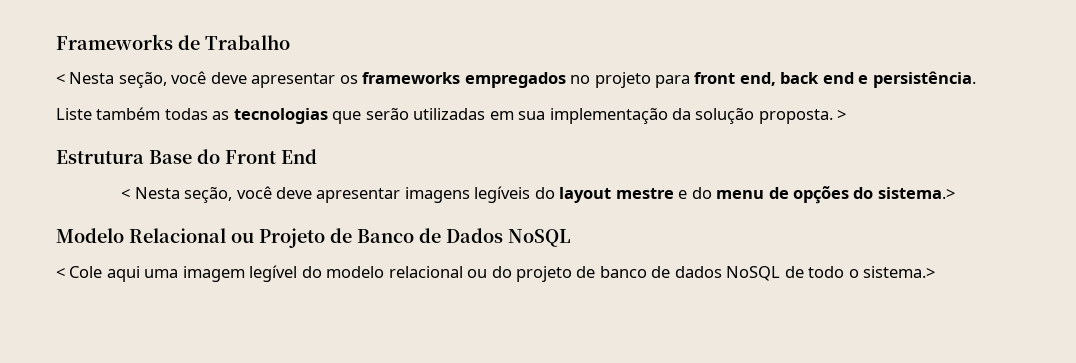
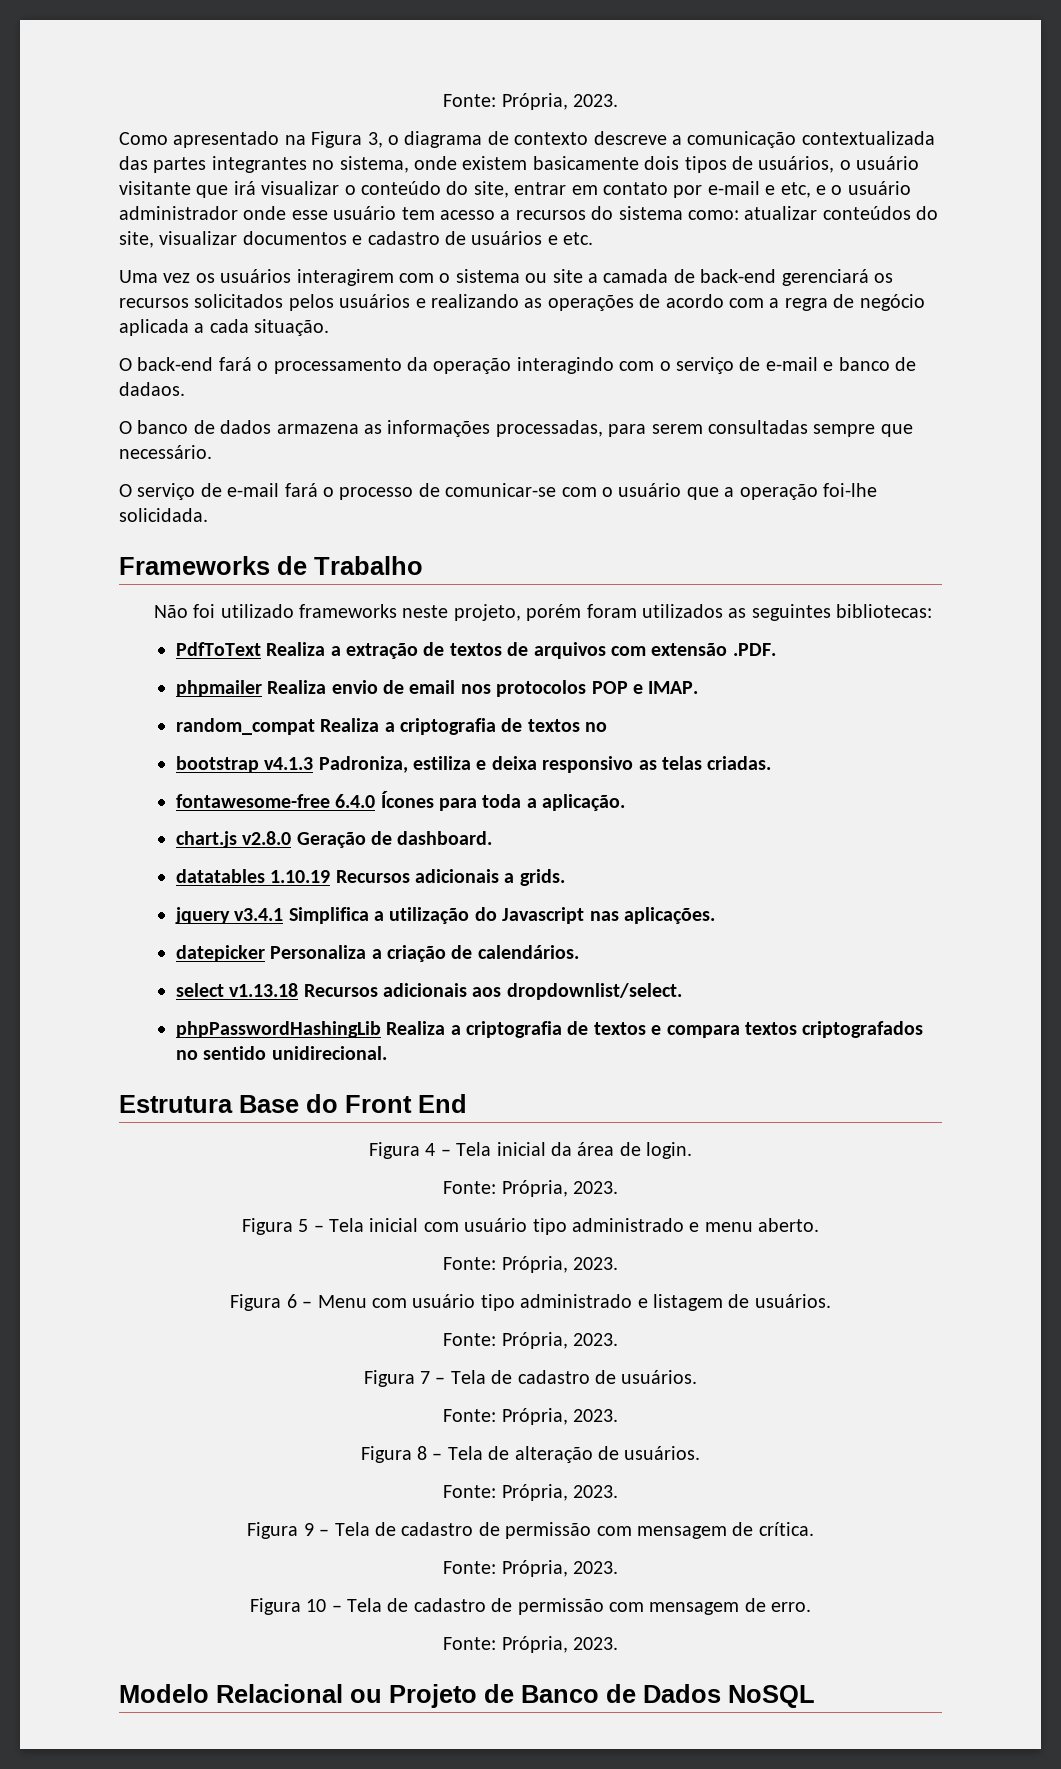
[56,34,290,50] [56,71,976,88] [56,107,847,124] Frameworks de Trabalho // < Nesta seção, você deve apresentar os frameworks empregados no projeto para front end, back end e persistência. // Liste também todas as tecnologias que serão utilizadas em sua implementação da solução proposta. > -> [443,93,618,110] [119,131,935,148] [119,156,920,173] [119,181,911,198] [119,206,939,220] [119,231,594,248] [119,269,893,286] [119,294,925,311] [119,319,330,336] [119,357,916,374] [119,382,185,396] [119,420,913,437] [119,445,212,459] [119,483,877,500] [119,508,208,522] [119,556,423,575] [153,604,933,621] [175,642,776,659] [175,680,699,697] [175,718,608,735] [175,756,772,773] [175,791,626,811] [175,831,493,848] [175,869,565,886] [174,907,716,924] [175,945,579,962] [175,983,682,1000] [175,1021,924,1038] [175,1046,387,1060] Fonte: Própria, 2023. // Como apresentado na Figura 3, o diagrama de contexto descreve a comunicação contextualizada das partes integrantes no sistema, onde existem basicamente dois tipos de usuários, o usuário visitante que irá visualizar o conteúdo do site, entrar em contato por e-mail e etc, e o usuário administrador onde esse usuário tem acesso a recursos do sistema como: atualizar conteúdos do site, visualizar documentos e cadastro de usuários e etc. // Uma vez os usuários interagirem com o sistema ou site a camada de back-end gerenciará os recursos solicitados pelos usuários e realizando as operações de acordo com a regra de negócio aplicada a cada situação. // O back-end fará o processamento da operação interagindo com o serviço de e-mail e banco de dadaos. // O banco de dados armazena as informações processadas, para serem consultadas sempre que necessário. // O serviço de e-mail fará o processo de comunicar-se com o usuário que a operação foi-lhe solicidada. // Frameworks de Trabalho // Não foi utilizado frameworks neste projeto, porém foram utilizados as seguintes bibliotecas: // PdfToText Realiza a extração de textos de arquivos com extensão .PDF. // phpmailer Realiza envio de email nos protocolos POP e IMAP. // random_compat Realiza a criptografia de textos no // bootstrap v4.1.3 Padroniza, estiliza e deixa responsivo as telas criadas. // fontawesome-free 6.4.0 Ícones para toda a aplicação. // chart.js v2.8.0 Geração de dashboard. // datatables 1.10.19 Recursos adicionais a grids. // jquery v3.4.1 Simplifica a utilização do Javascript nas aplicações. // datepicker Personaliza a criação de calendários. // select v1.13.18 Recursos adicionais aos dropdownlist/select. // phpPasswordHashingLib Realiza a criptografia de textos e compara textos criptografados no sentido unidirecional.
[121,186,955,204] < Nesta seção, você deve apresentar imagens legíveis do layout mestre e do menu de opções do sistema.> -> [368,1142,693,1159] [443,1180,618,1197] [241,1218,820,1235] [443,1256,618,1273] [230,1294,831,1311] [443,1332,618,1349] [363,1370,698,1387] [443,1408,618,1425] [360,1446,701,1463] [443,1484,618,1501] [247,1522,814,1539] [443,1560,618,1577] [249,1598,812,1615] [443,1636,618,1653] Figura 4 – Tela inicial da área de login. // Fonte: Própria, 2023. // Figura 5 – Tela inicial com usuário tipo administrado e menu aberto. // Fonte: Própria, 2023. // Figura 6 – Menu com usuário tipo administrado e listagem de usuários. // Fonte: Própria, 2023. // Figura 7 – Tela de cadastro de usuários. // Fonte: Própria, 2023. // Figura 8 – Tela de alteração de usuários. // Fonte: Própria, 2023. // Figura 9 – Tela de cadastro de permissão com mensagem de crítica. // Fonte: Própria, 2023. // Figura 10 – Tela de cadastro de permissão com mensagem de erro. // Fonte: Própria, 2023.
[56,265,936,282] // < Cole aqui uma imagem legível do modelo relacional ou do projeto de banco de dados NoSQL de todo o sistema.> -> (815, 1696) none

